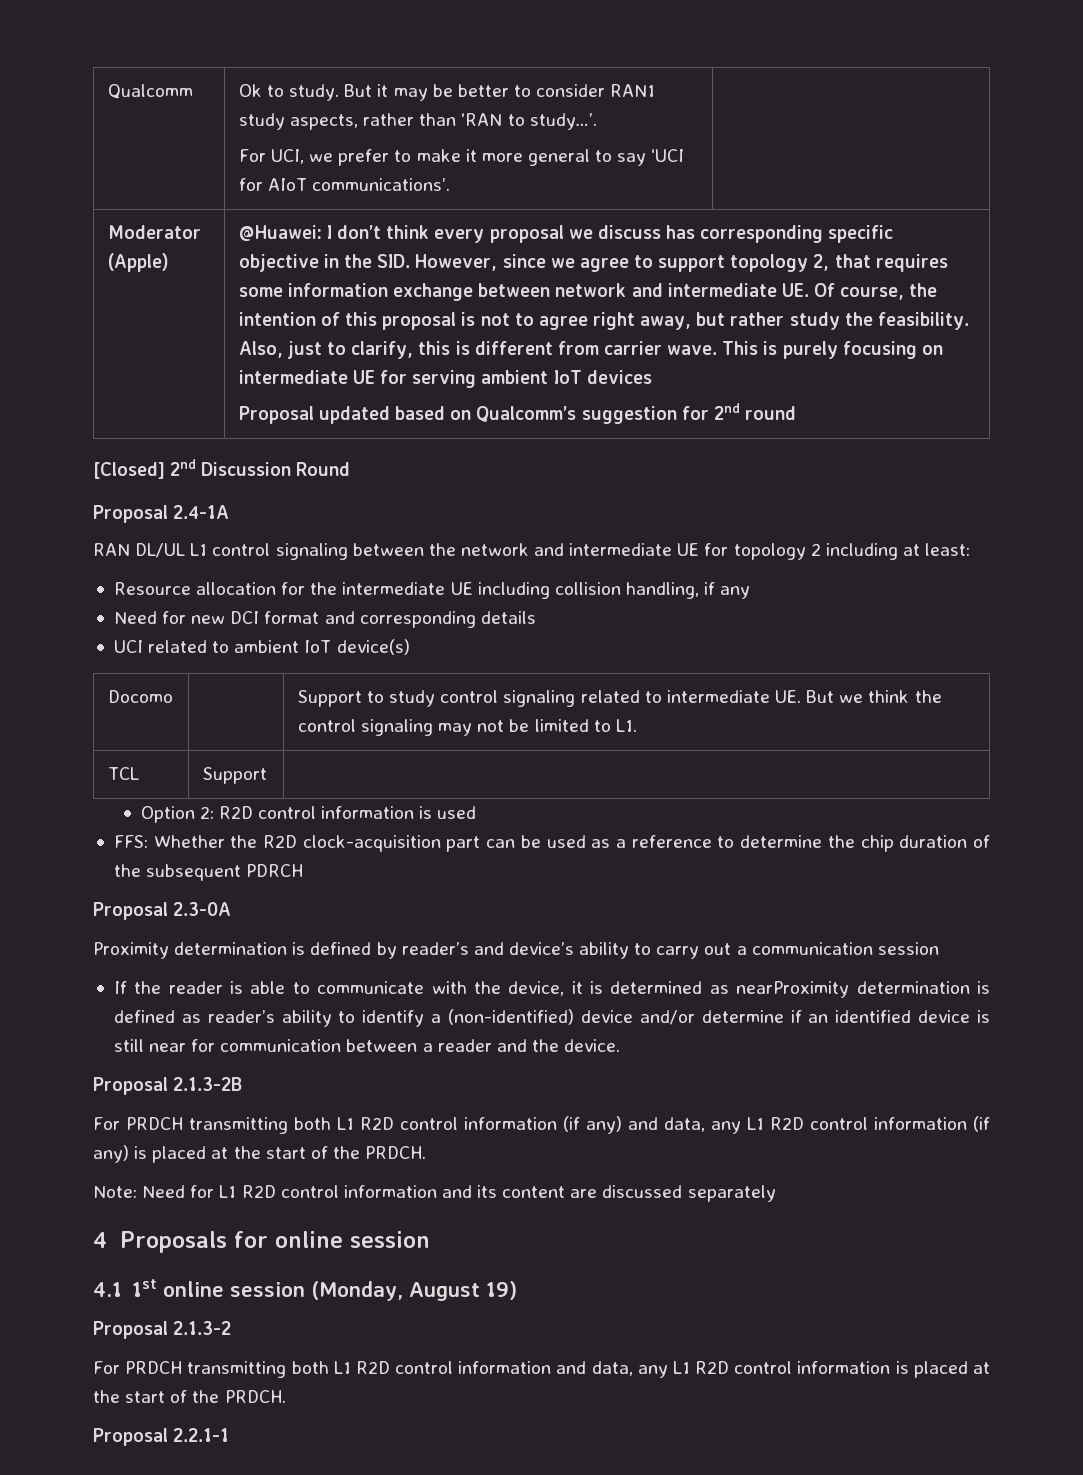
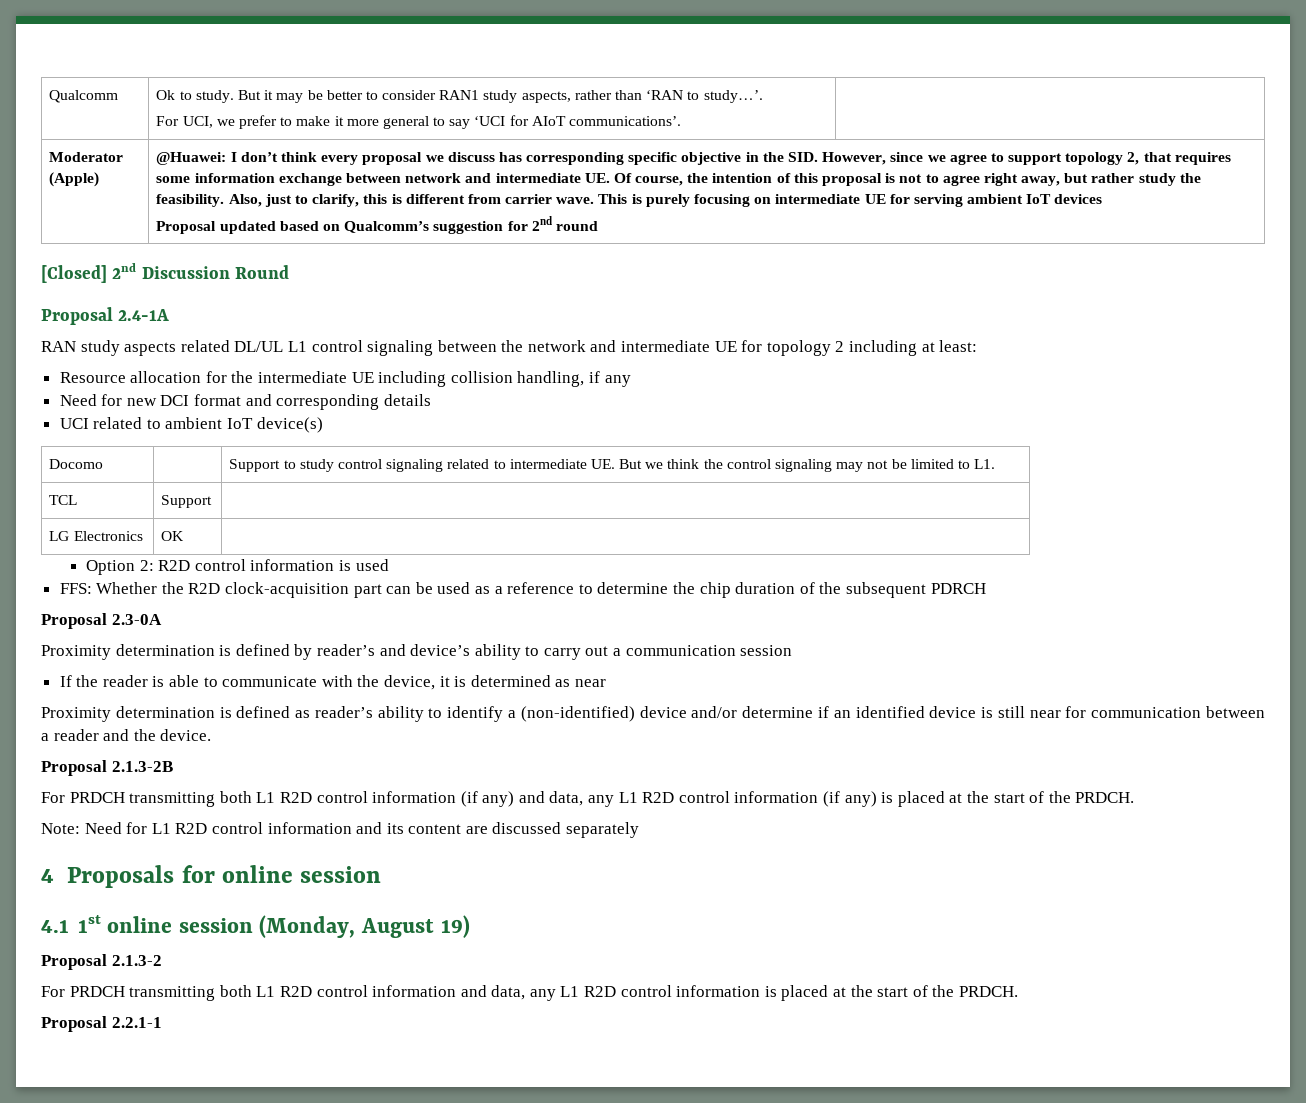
(130, 549) none -> [80,340,230,356] study aspects related
(267, 775) none -> [49,531,143,541] [161,531,185,541] // LG Electronics | OK |
[736,981,850,998] nearProximity -> [574,679,606,687] [41,707,111,722] near // Proximity

